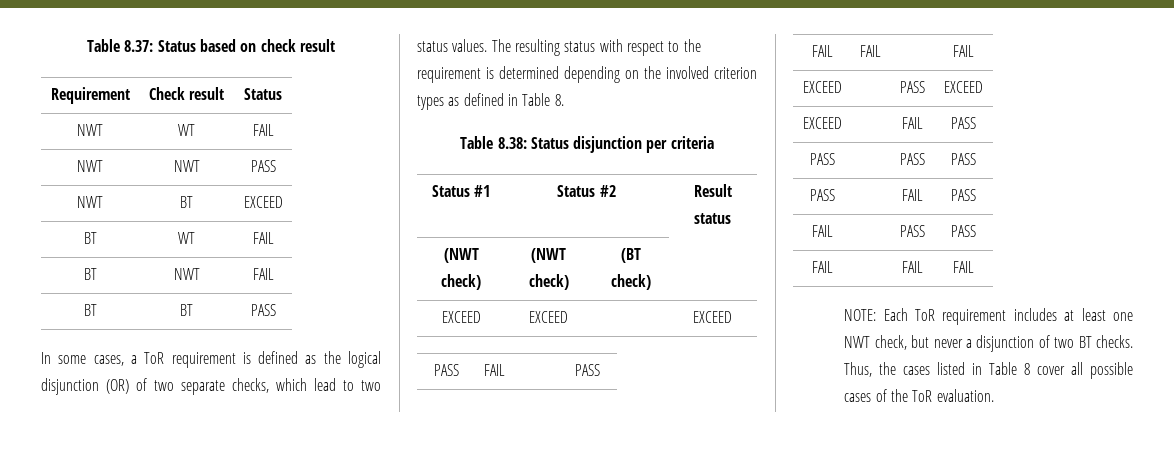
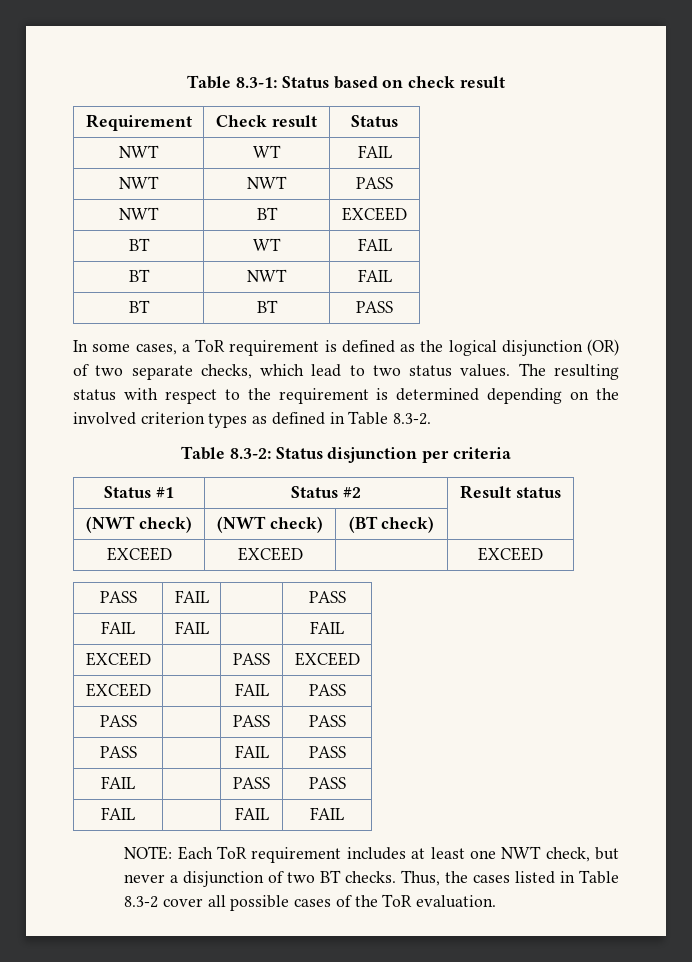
[87,39,154,52] Table 8.37: -> [187,75,278,89] Table 8.3-1:
[554,94,564,106] [460,136,527,149] 8. // Table 8.38: -> [393,413,432,425] [181,446,271,460] 8.3-2. // Table 8.3-2:
[1024,363,1031,375] 8 -> [124,896,159,908] 8.3-2

